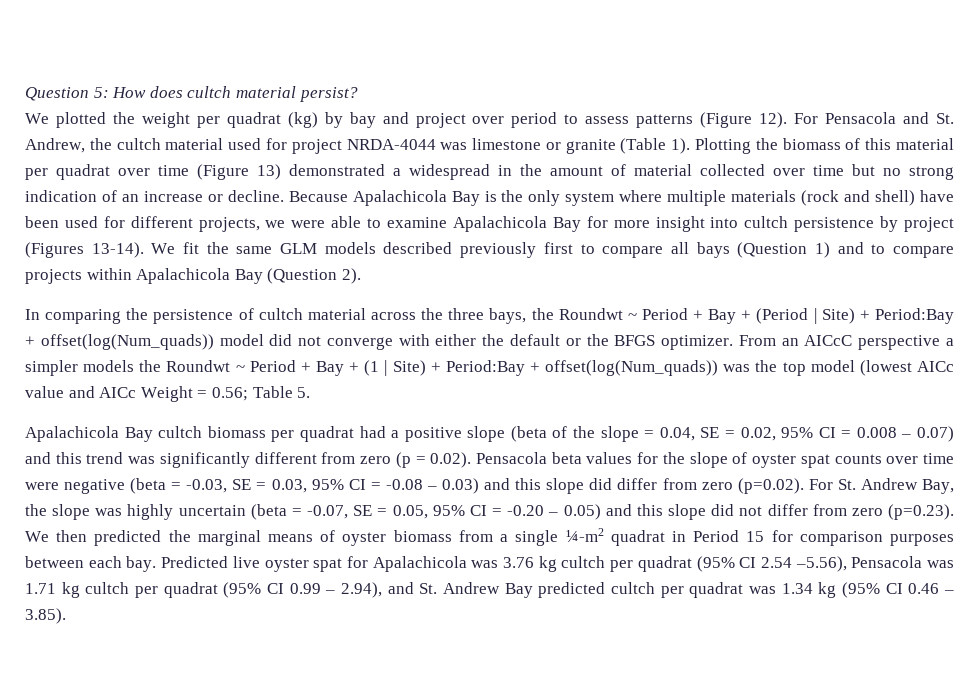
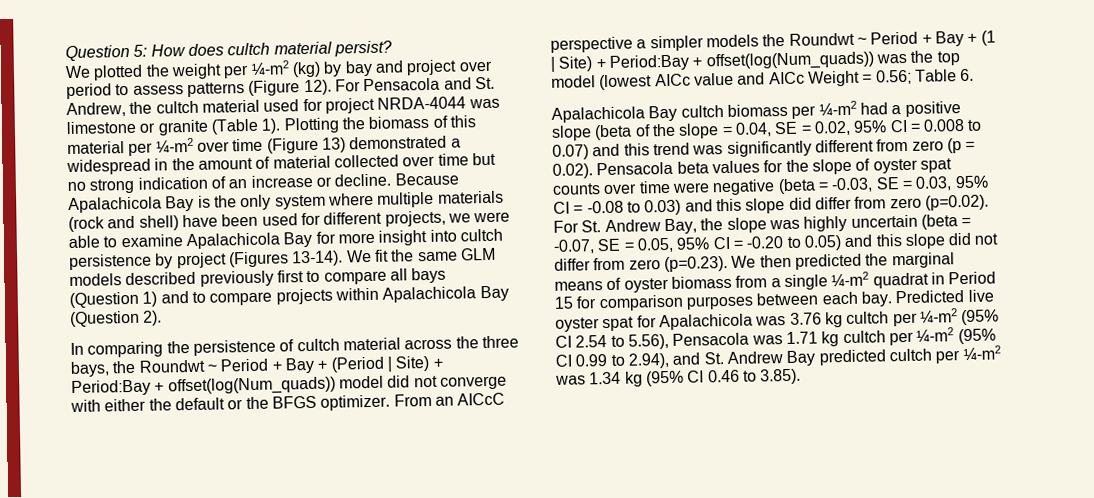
[226,112,281,128] quadrat -> [250,60,290,75] ¼-m2
[56,164,110,180] quadrat -> [155,137,194,153] ¼-m2
[297,387,311,398] 5. -> [960,68,975,82] 6.
[299,426,354,442] quadrat -> [818,100,857,116] ¼-m2
[901,434,912,438] – -> [967,119,983,131] to
[426,486,437,490] – -> [626,201,641,213] to
[548,512,559,516] – -> [786,236,802,248] to
[637,556,692,572] quadrat -> [919,308,958,323] ¼-m2
[795,556,847,572] –5.56), -> [610,333,669,350] to 5.56),
[163,582,218,598] quadrat -> [916,327,955,342] ¼-m2
[325,590,336,594] – -> [610,354,625,366] to
[689,582,744,598] quadrat -> [962,345,1001,361] ¼-m2
[943,590,954,594] – -> [742,370,757,382] to

